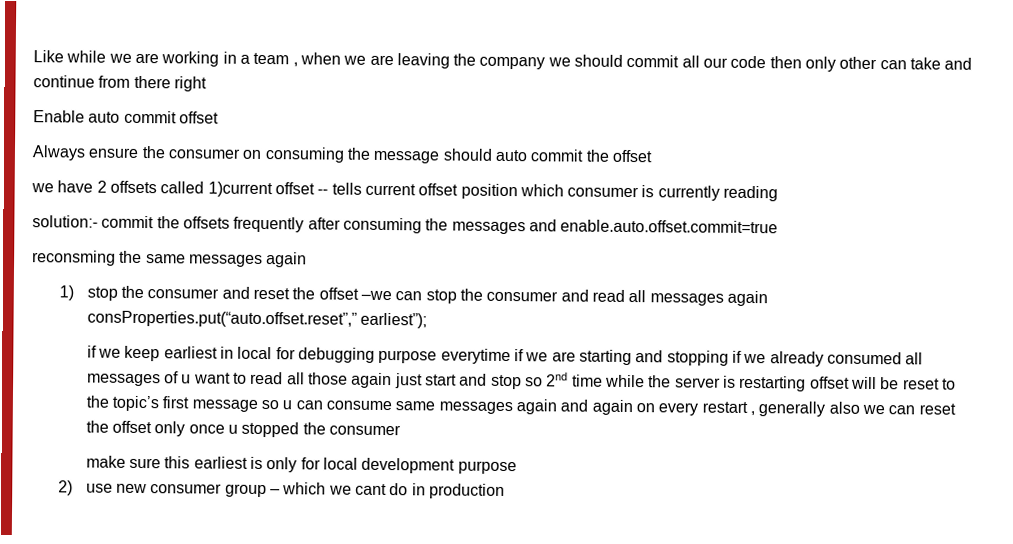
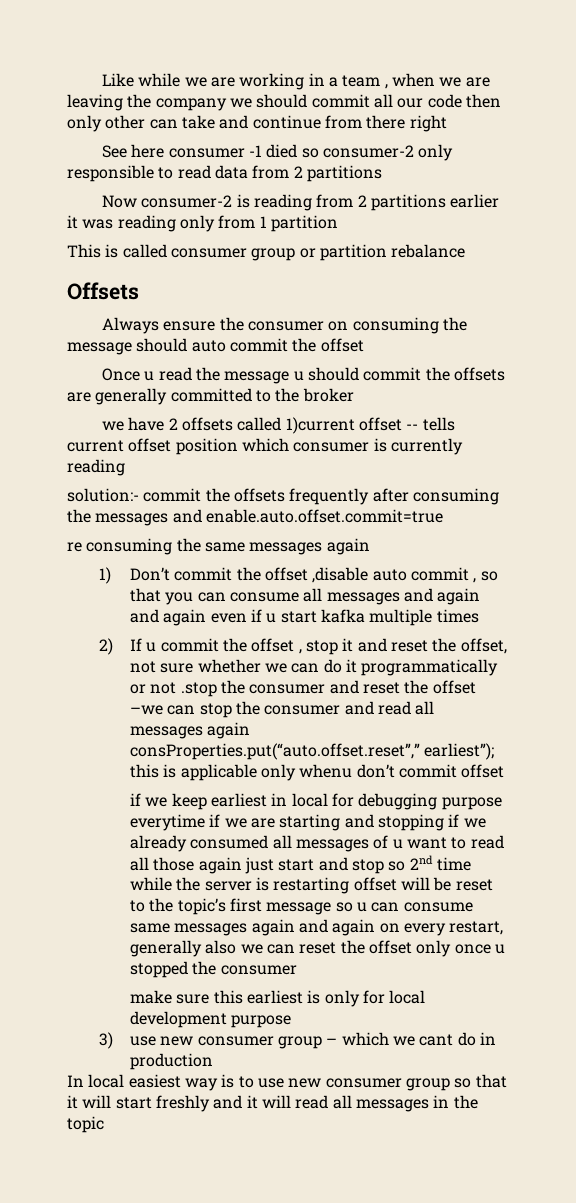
[33,110,219,124] Enable auto commit offset -> [102,144,454,161] [67,165,382,182] [102,194,500,211] [67,215,338,232] [67,244,466,261] [67,282,139,300] See here consumer -1 died so consumer-2 only responsible to read data from 2 partitions // Now consumer-2 is reading from 2 partitions earlier it was reading only from 1 partition // This is called consumer group or partition rebalance // Offsets
(653, 156) none -> [102,367,505,384] [67,388,354,405] // Once u read the message u should commit the offsets are generally committed to the broker
[32,250,116,266] reconsming -> [67,538,173,555] re consuming
[86,286,118,301] stop -> [130,567,498,583] [130,588,481,605] [130,609,479,626] [98,638,507,655] [130,659,499,676] [130,682,217,697] Don’t commit the offset ,disable auto commit , so that you can consume all messages and again and again even if u start kafka multiple times // 2) If u commit the offset , stop it and reset the offset, not sure whether we can do it programmatically or not .stop
(428, 320) none -> [130,764,505,781] this is applicable only whenu don’t commit offset
[701,401,755,416] restart , -> [449,921,504,935] restart,
[57,480,73,496] 2) -> [98,1032,113,1049] 3)
(506, 491) none -> [67,1074,507,1091] [67,1095,478,1112] [67,1116,104,1133] // In local easiest way is to use new consumer group so that it will start freshly and it will read all messages in the topic

